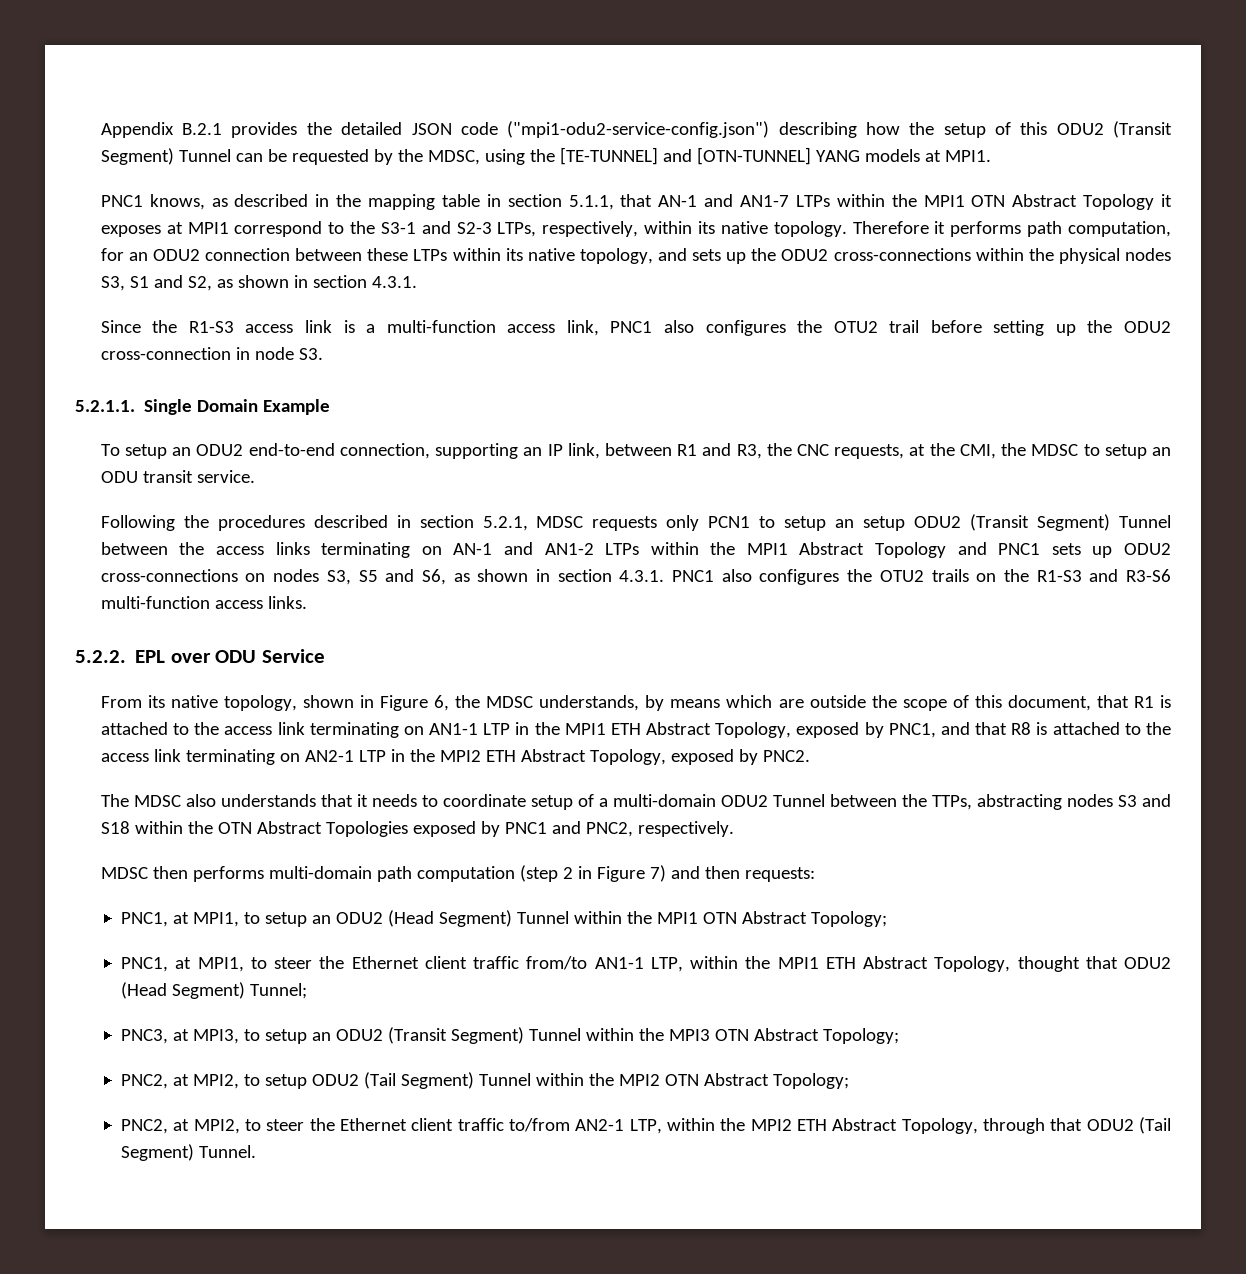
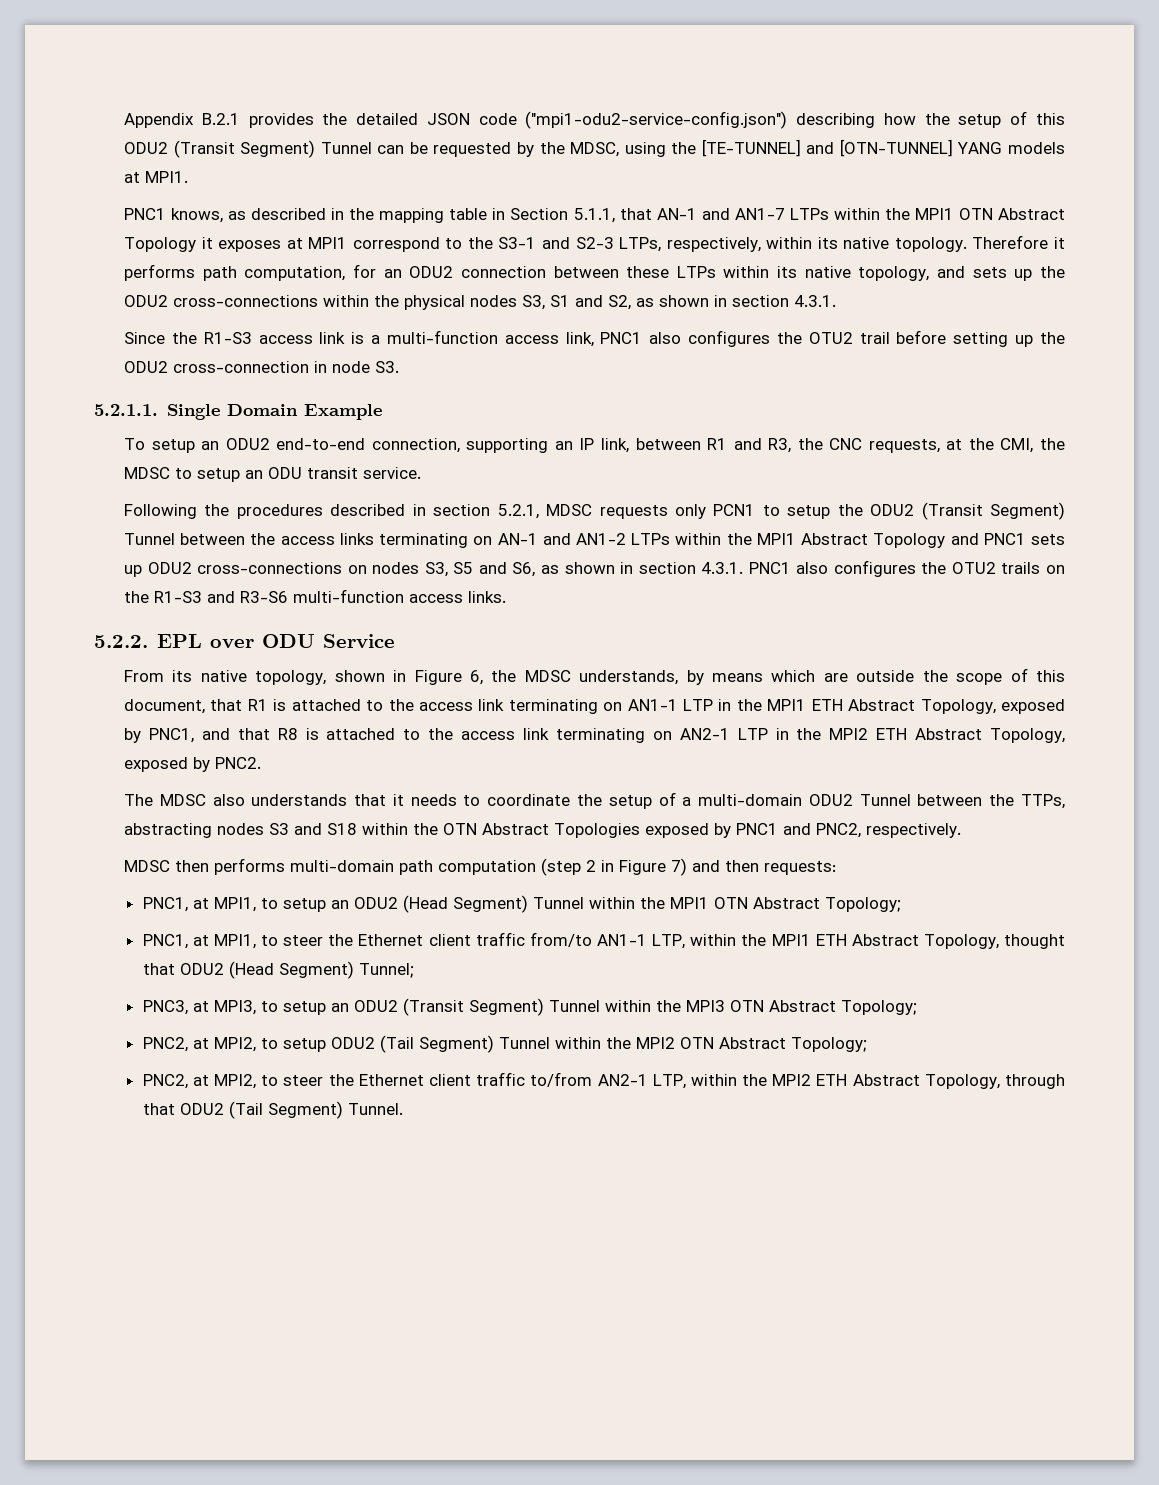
[507,194,562,207] section -> [510,208,569,220] Section
[835,516,906,531] an setup -> [837,504,863,516] the
(526, 800) none -> [577,794,603,806] the

